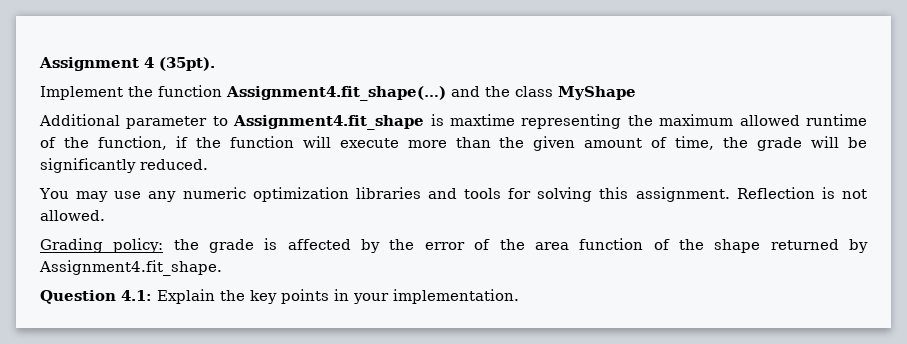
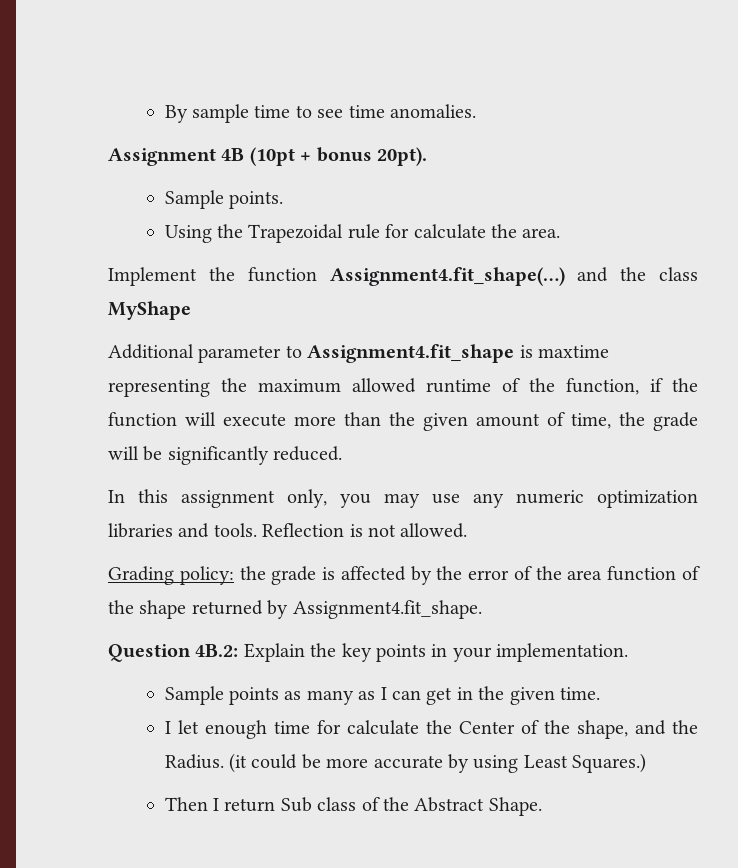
[39,57,215,71] Assignment 4 (35pt). -> [164,104,476,123] [108,147,427,166] [164,190,283,209] [164,224,561,243] By sample time to see time anomalies. // Assignment 4B (10pt + bonus 20pt). // Sample points. // Using the Trapezoidal rule for calculate the area.
[39,188,69,199] You -> [108,489,371,508] In this assignment only, you
[464,187,730,202] tools for solving this assignment. -> [213,523,257,537] tools.
[121,290,152,301] 4.1: -> [195,644,239,657] 4B.2:
(519, 296) none -> [164,686,600,705] [164,720,698,739] [164,753,647,773] [164,797,542,816] // Sample points as many as I can get in the given time. // I let enough time for calculate the Center of the shape, and the Radius. (it could be more accurate by using Least Squares.) // Then I return Sub class of the Abstract Shape.

